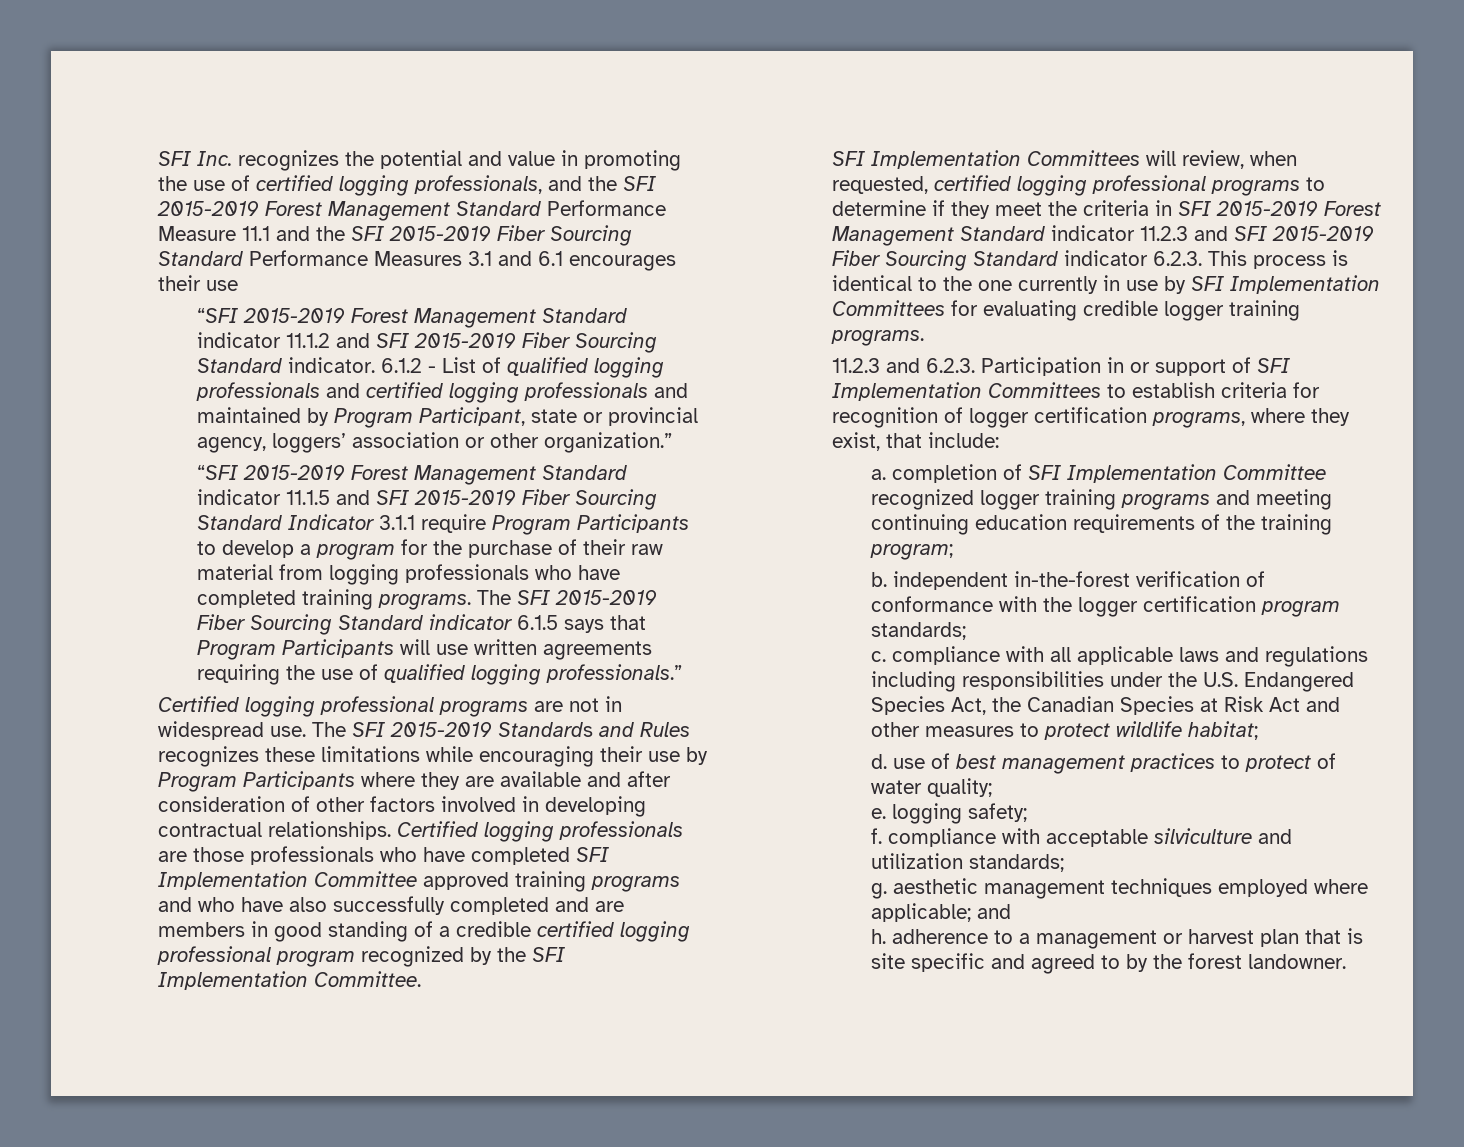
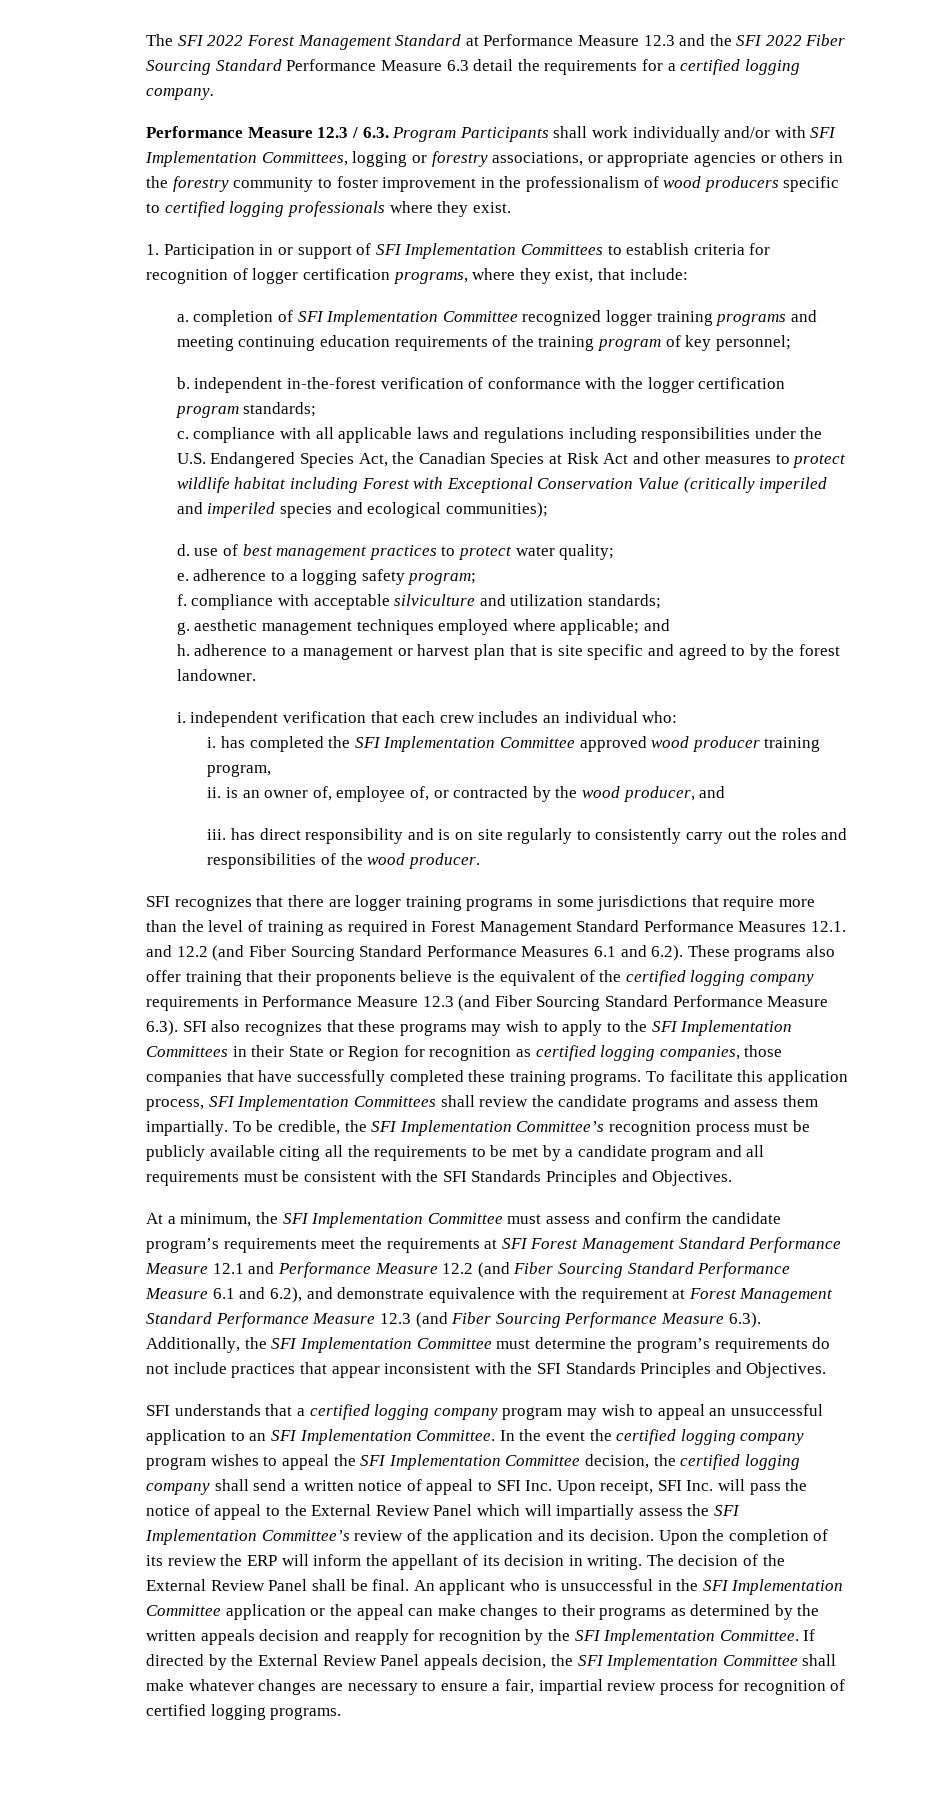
[158,150,682,171] [158,175,657,196] [157,200,667,221] [158,225,633,246] [158,250,677,271] [158,275,239,291] [196,308,627,328] [196,332,657,353] [196,357,664,378] [195,382,688,403] [196,407,698,428] [196,432,672,453] [196,465,627,485] [196,489,657,510] [196,514,689,535] [196,539,663,560] [196,564,620,585] [196,589,657,610] [196,614,646,635] [196,639,652,660] [196,664,682,685] [158,696,623,717] [158,721,691,740] [158,746,709,767] [158,771,672,792] [158,796,647,817] [158,821,684,842] [158,846,610,865] [158,871,681,892] [158,896,625,915] [158,921,691,942] [157,946,566,967] [158,971,422,990] [832,150,1298,169] [832,175,1326,196] [832,200,1382,219] [832,225,1375,246] [832,250,1349,271] [832,275,1381,294] [832,300,1301,321] [831,330,925,346] [832,358,976,373] SFI Inc. recognizes the potential and value in promoting the use of certified logging professionals, and the SFI 2015-2019 Forest Management Standard Performance Measure 11.1 and the SFI 2015-2019 Fiber Sourcing Standard Performance Measures 3.1 and 6.1 encourages their use // “SFI 2015-2019 Forest Management Standard indicator 11.1.2 and SFI 2015-2019 Fiber Sourcing Standard indicator. 6.1.2 - List of qualified logging professionals and certified logging professionals and maintained by Program Participant, state or provincial agency, loggers’ association or other organization.” // “SFI 2015-2019 Forest Management Standard indicator 11.1.5 and SFI 2015-2019 Fiber Sourcing Standard Indicator 3.1.1 require Program Participants to develop a program for the purchase of their raw material from logging professionals who have completed training programs. The SFI 2015-2019 Fiber Sourcing Standard indicator 6.1.5 says that Program Participants will use written agreements requiring the use of qualified logging professionals.” // Certified logging professional programs are not in widespread use. The SFI 2015-2019 Standards and Rules recognizes these limitations while encouraging their use by Program Participants where they are available and after consideration of other factors involved in developing contractual relationships. Certified logging professionals are those professionals who have completed SFI Implementation Committee approved training programs and who have also successfully completed and are members in good standing of a credible certified logging professional program recognized by the SFI Implementation Committee. // SFI Implementation Committees will review, when requested, certified logging professional programs to determine if they meet the criteria in SFI 2015-2019 Forest Management Standard indicator 11.2.3 and SFI 2015-2019 Fiber Sourcing Standard indicator 6.2.3. This process is identical to the one currently in use by SFI Implementation Committees for evaluating credible logger training programs. // 11.2.3 and 6.2.3. -> [146,34,846,50] [146,59,800,75] [146,88,215,100] [146,126,837,142] [145,151,843,167] [146,176,840,192] [146,201,511,217] [146,244,160,255] The SFI 2022 Forest Management Standard at Performance Measure 12.3 and the SFI 2022 Fiber Sourcing Standard Performance Measure 6.3 detail the requirements for a certified logging company. // Performance Measure 12.3 / 6.3. Program Participants shall work individually and/or with SFI Implementation Committees, logging or forestry associations, or appropriate agencies or others in the forestry community to foster improvement in the professionalism of wood producers specific to certified logging professionals where they exist. // 1.
[869,544,953,560] program; -> [597,335,791,351] program of key personnel;
[1187,721,1258,740] habitat; -> [234,477,828,493] [176,502,548,518] habitat including Forest with Exceptional Conservation Value (critically imperiled and imperiled species and ecological communities);
[1316,753,1336,769] of -> (512, 553) none
[891,803,1027,824] logging safety; -> [193,569,477,585] adherence to a logging safety program;
(1346, 961) none -> [176,711,678,727] [207,736,821,752] [207,764,272,777] [207,786,726,802] [207,828,848,844] [207,853,480,869] [146,895,815,911] [146,920,846,936] [146,945,835,961] [146,970,814,986] [146,995,829,1011] [146,1020,793,1036] [146,1045,783,1061] [146,1070,848,1086] [146,1095,818,1111] [146,1120,810,1136] [146,1145,765,1161] [146,1170,733,1186] [146,1212,782,1228] [146,1237,842,1253] [145,1262,791,1278] [145,1287,834,1303] [146,1312,761,1328] [146,1337,831,1353] [146,1362,827,1378] [146,1404,823,1420] [146,1429,805,1445] [146,1454,800,1470] [146,1479,808,1495] [146,1504,740,1520] [145,1529,829,1545] [146,1554,785,1570] [146,1579,844,1595] [146,1604,820,1620] [146,1629,816,1645] [146,1654,837,1670] [146,1679,846,1695] [146,1704,342,1720] // i. independent verification that each crew includes an individual who: // i. has completed the SFI Implementation Committee approved wood producer training program, // ii. is an owner of, employee of, or contracted by the wood producer, and // iii. has direct responsibility and is on site regularly to consistently carry out the roles and responsibilities of the wood producer. // SFI recognizes that there are logger training programs in some jurisdictions that require more than the level of training as required in Forest Management Standard Performance Measures 12.1. and 12.2 (and Fiber Sourcing Standard Performance Measures 6.1 and 6.2). These programs also offer training that their proponents believe is the equivalent of the certified logging company requirements in Performance Measure 12.3 (and Fiber Sourcing Standard Performance Measure 6.3). SFI also recognizes that these programs may wish to apply to the SFI Implementation Committees in their State or Region for recognition as certified logging companies, those companies that have successfully completed these training programs. To facilitate this application process, SFI Implementation Committees shall review the candidate programs and assess them impartially. To be credible, the SFI Implementation Committee’s recognition process must be publicly available citing all the requirements to be met by a candidate program and all requirements must be consistent with the SFI Standards Principles and Objectives. // At a minimum, the SFI Implementation Committee must assess and confirm the candidate program’s requirements meet the requirements at SFI Forest Management Standard Performance Measure 12.1 and Performance Measure 12.2 (and Fiber Sourcing Standard Performance Measure 6.1 and 6.2), and demonstrate equivalence with the requirement at Forest Management Standard Performance Measure 12.3 (and Fiber Sourcing Performance Measure 6.3). Additionally, the SFI Implementation Committee must determine the program’s requirements do not include practices that appear inconsistent with the SFI Standards Principles and Objectives. // SFI understands that a certified logging company program may wish to appeal an unsuccessful application to an SFI Implementation Committee. In the event the certified logging company program wishes to appeal the SFI Implementation Committee decision, the certified logging company shall send a written notice of appeal to SFI Inc. Upon receipt, SFI Inc. will pass the notice of appeal to the External Review Panel which will impartially assess the SFI Implementation Committee’s review of the application and its decision. Upon the completion of its review the ERP will inform the appellant of its decision in writing. The decision of the External Review Panel shall be final. An applicant who is unsuccessful in the SFI Implementation Committee application or the appeal can make changes to their programs as determined by the written appeals decision and reapply for recognition by the SFI Implementation Committee. If directed by the External Review Panel appeals decision, the SFI Implementation Committee shall make whatever changes are necessary to ensure a fair, impartial review process for recognition of certified logging programs.

